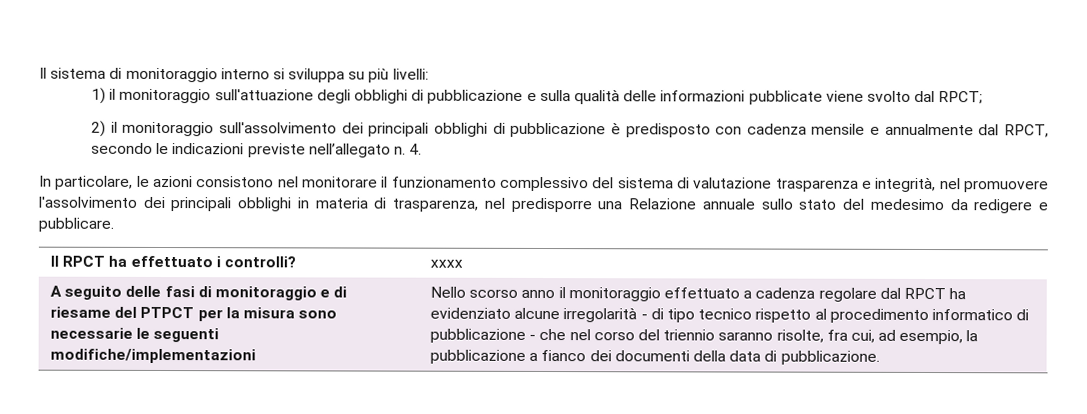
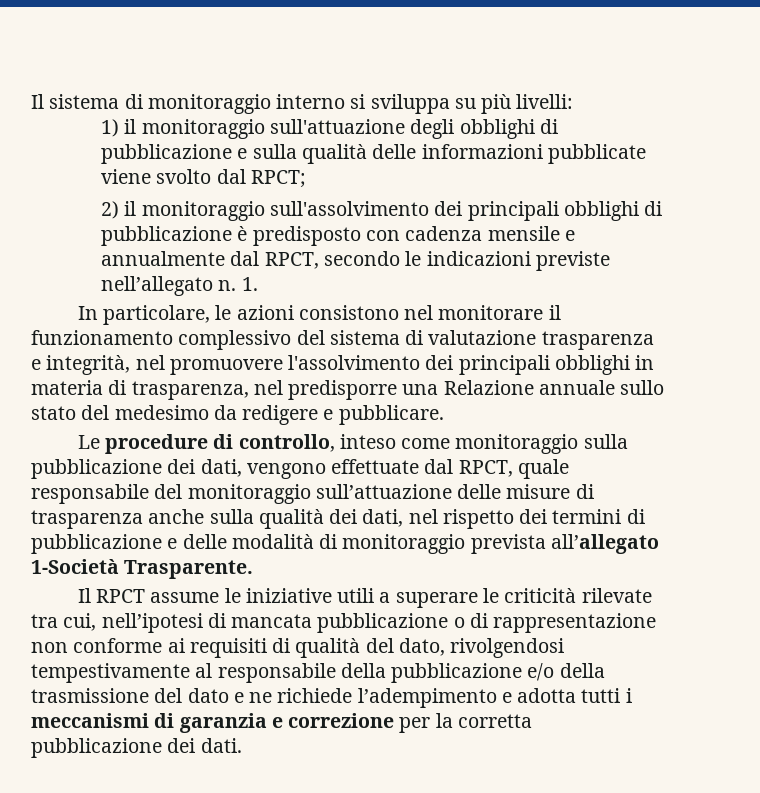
[409,143,423,155] 4. -> [241,277,258,291] 1.
[50,255,297,268] [430,259,464,268] [50,285,348,301] [50,306,338,322] [50,327,220,343] [50,348,257,364] [430,286,967,302] [430,307,1030,324] [430,328,979,345] [430,349,880,365] // Il RPCT ha effettuato i controlli? | xxxx // A seguito delle fasi di monitoraggio e di riesame del PTPCT per la misura sono necessarie le seguenti modifiche/implementazioni | Nello scorso anno il monitoraggio effettuato a cadenza regolare dal RPCT ha evidenziato alcune irregolarità - di tipo tecnico rispetto al procedimento informatico di pubblicazione - che nel corso del triennio saranno risolte, fra cui, ad esempio, la pubblicazione a fianco dei documenti della data di pubblicazione. -> [77,434,628,454] [31,459,569,479] [31,484,594,504] [31,509,645,529] [31,534,659,554] [31,559,254,579] [77,588,652,608] [31,613,657,633] [31,638,565,658] [31,663,605,683] [31,688,632,708] [31,713,532,733] [31,738,242,758] // Le procedure di controllo, inteso come monitoraggio sulla pubblicazione dei dati, vengono effettuate dal RPCT, quale responsabile del monitoraggio sull’attuazione delle misure di trasparenza anche sulla qualità dei dati, nel rispetto dei termini di pubblicazione e delle modalità di monitoraggio prevista all’allegato 1-Società Trasparente. // Il RPCT assume le iniziative utili a superare le criticità rilevate tra cui, nell’ipotesi di mancata pubblicazione o di rappresentazione non conforme ai requisiti di qualità del dato, rivolgendosi tempestivamente al responsabile della pubblicazione e/o della trasmissione del dato e ne richiede l’adempimento e adotta tutti i meccanismi di garanzia e correzione per la corretta pubblicazione dei dati.

